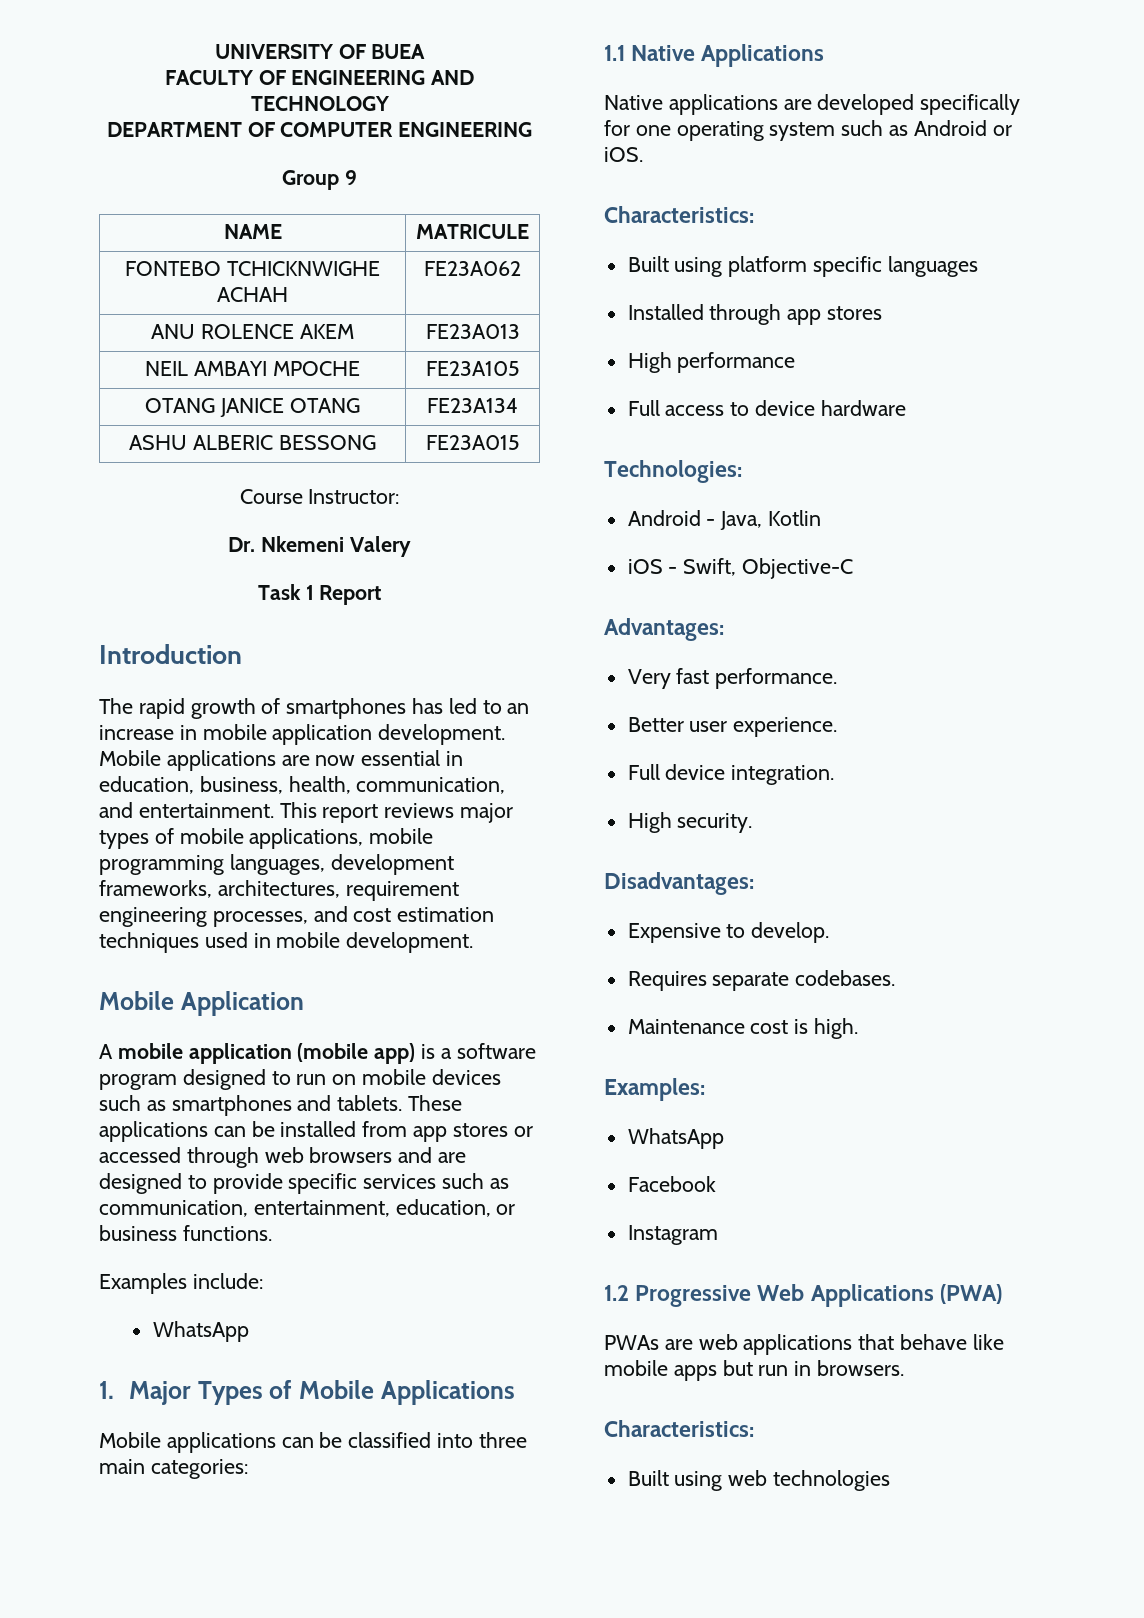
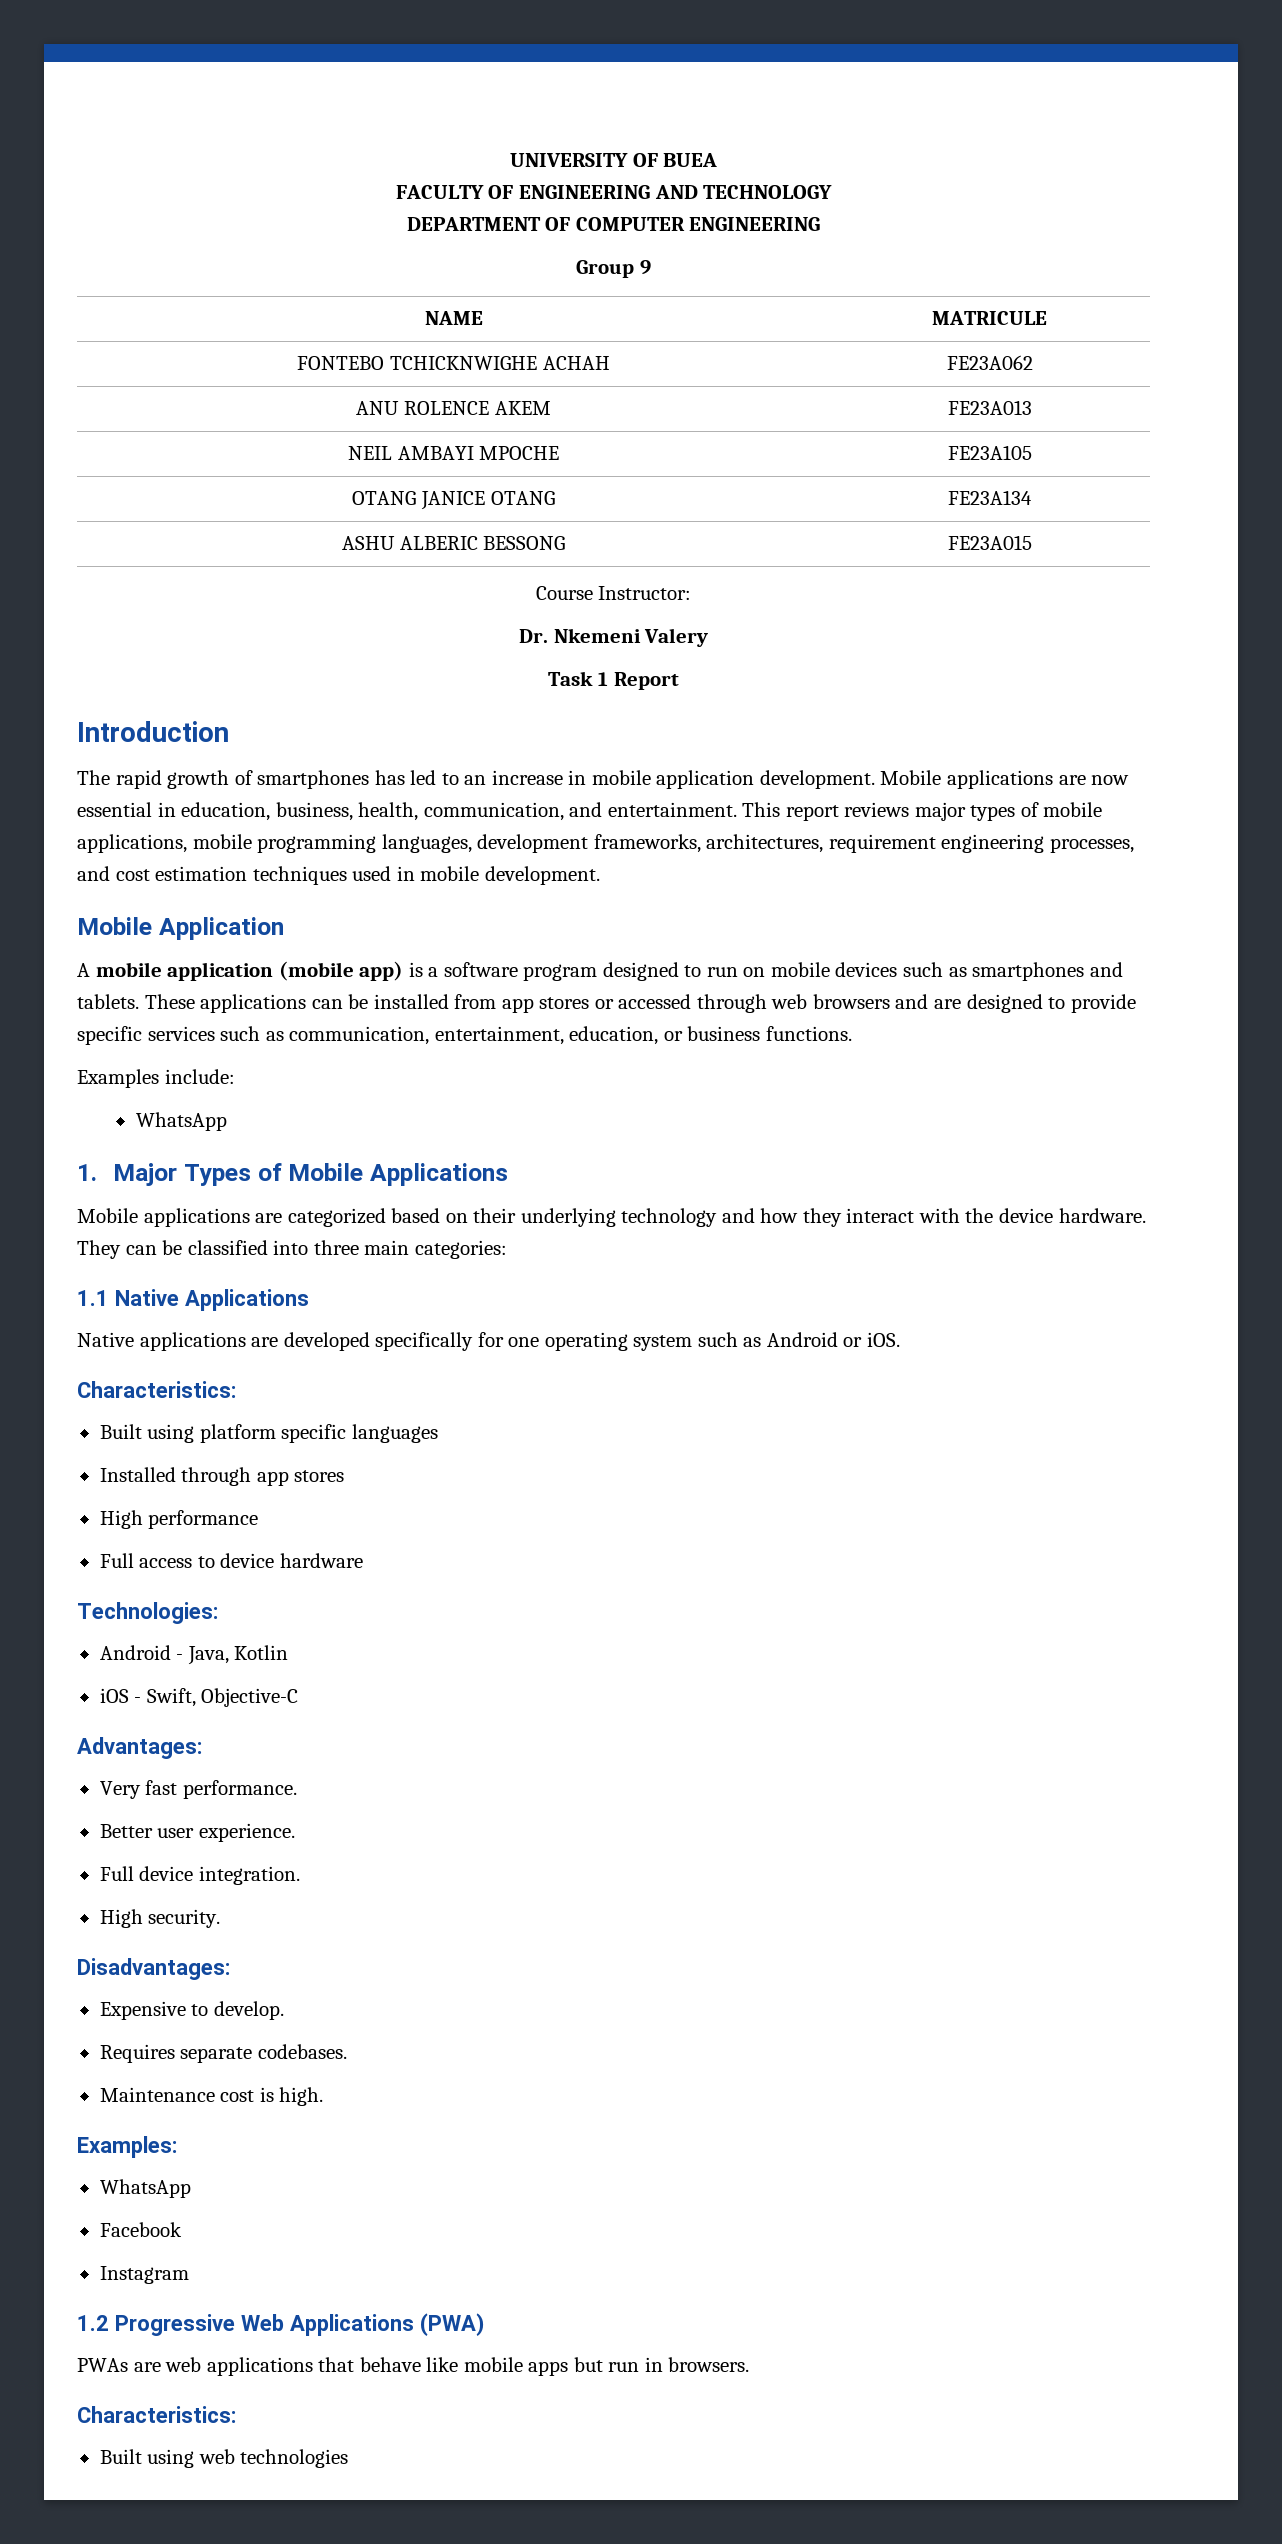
(276, 1442) none -> [255,1208,1146,1227] [77,1240,121,1259] are categorized based on their underlying technology and how they interact with the device hardware. They

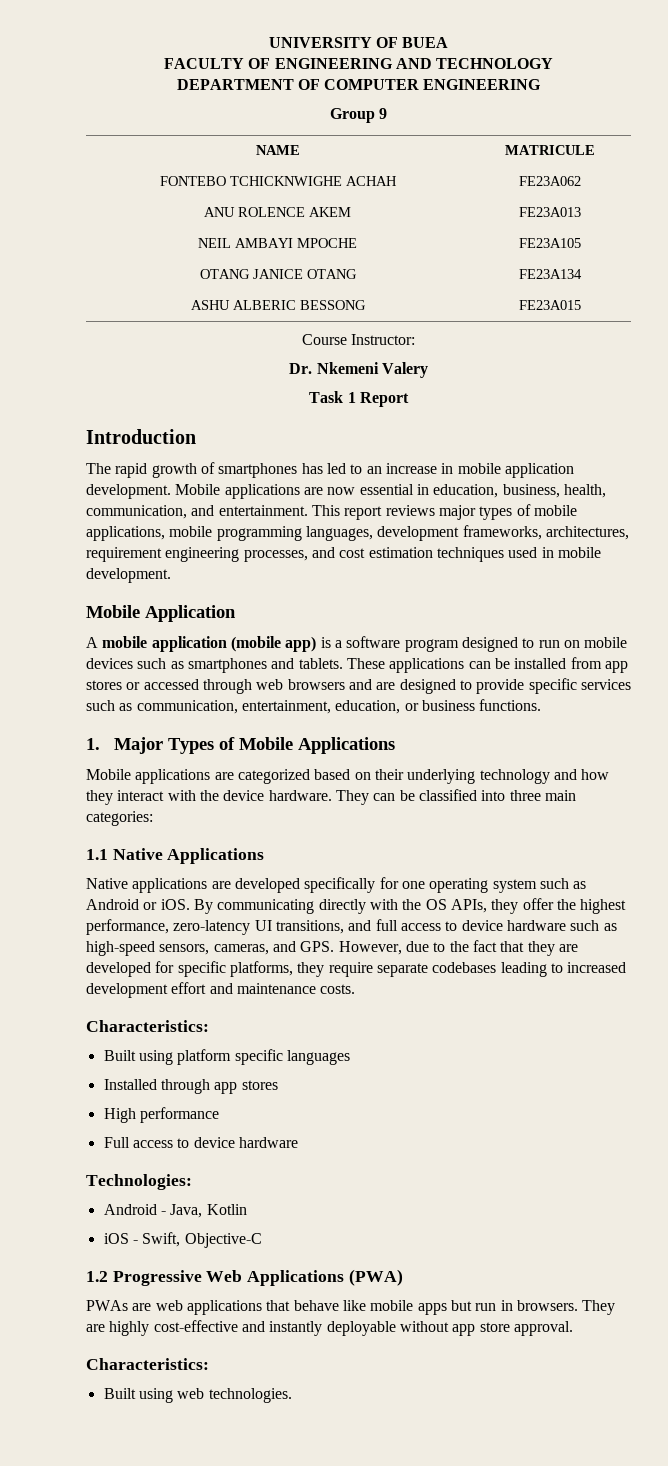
[77,1069,235,1088] [135,1112,227,1131] // Examples include: // WhatsApp -> (542, 705) none
(900, 1339) none -> [193,898,627,914] [86,919,617,935] [86,940,578,956] [86,961,627,977] [86,982,356,998] By communicating directly with the OS APIs, they offer the highest performance, zero-latency UI transitions, and full access to device hardware such as high-speed sensors, cameras, and GPS. However, due to the fact that they are developed for specific platforms, they require separate codebases leading to increased development effort and maintenance costs.
[77,1737,202,1759] [99,1780,297,1799] [99,1823,295,1842] [99,1866,300,1885] [99,1909,221,1928] [77,1958,230,1980] [99,2001,284,2020] [99,2044,347,2063] [99,2087,324,2106] [77,2136,177,2158] [99,2179,191,2198] [99,2222,182,2237] [99,2266,189,2284] // Advantages: // Very fast performance. // Better user experience. // Full device integration. // High security. // Disadvantages: // Expensive to develop. // Requires separate codebases. // Maintenance cost is high. // Examples: // WhatsApp // Facebook // Instagram -> (262, 1240) none
(750, 2364) none -> [582,1300,616,1315] [86,1320,573,1336] They are highly cost-effective and instantly deployable without app store approval.
[240,2449,349,2468] technologies -> [208,1388,292,1403] technologies.

